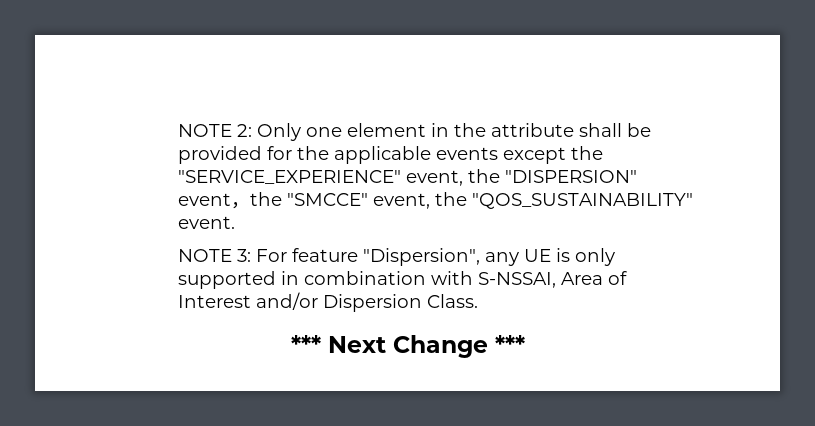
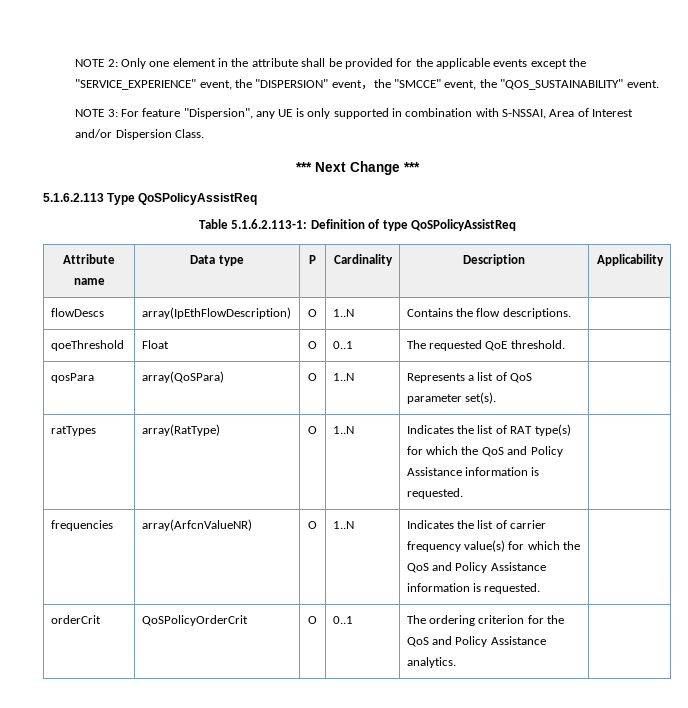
(525, 344) none -> [43,193,258,205] [199,219,516,231] [63,254,115,264] [73,278,105,285] [190,255,244,266] [309,255,316,264] [333,254,393,266] [463,254,525,266] [596,254,664,266] [50,308,104,317] [141,307,291,319] [308,309,317,317] [332,309,354,317] [406,308,571,319] [50,340,124,351] [141,340,169,349] [308,341,317,349] [332,341,353,349] [406,340,565,351] [50,373,94,383] [141,371,224,383] [308,373,317,381] [332,373,354,381] [406,372,533,383] [406,392,497,404] [50,426,96,436] [141,424,220,436] [308,426,317,434] [332,426,354,434] [406,424,571,436] [406,446,563,457] [406,467,540,476] [406,488,463,499] [50,520,113,531] [141,519,252,531] [308,521,317,529] [332,521,354,529] [406,520,547,529] [406,540,581,552] [406,562,546,573] [406,583,541,594] [50,615,101,624] [141,615,248,626] [308,616,317,624] [332,616,353,624] [406,615,565,626] [406,636,546,647] [406,657,456,668] // 5.1.6.2.113 Type QoSPolicyAssistReq // Table 5.1.6.2.113-1: Definition of type QoSPolicyAssistReq // Attribute name | Data type | P | Cardinality | Description | Applicability // flowDescs | array(IpEthFlowDescription) | O | 1..N | Contains the flow descriptions. | // qoeThreshold | Float | O | 0..1 | The requested QoE threshold. | // qosPara | array(QoSPara) | O | 1..N | Represents a list of QoS parameter set(s). | // ratTypes | array(RatType) | O | 1..N | Indicates the list of RAT type(s) for which the QoS and Policy Assistance information is requested. | // frequencies | array(ArfcnValueNR) | O | 1..N | Indicates the list of carrier frequency value(s) for which the QoS and Policy Assistance information is requested. | // orderCrit | QoSPolicyOrderCrit | O | 0..1 | The ordering criterion for the QoS and Policy Assistance analytics. |

